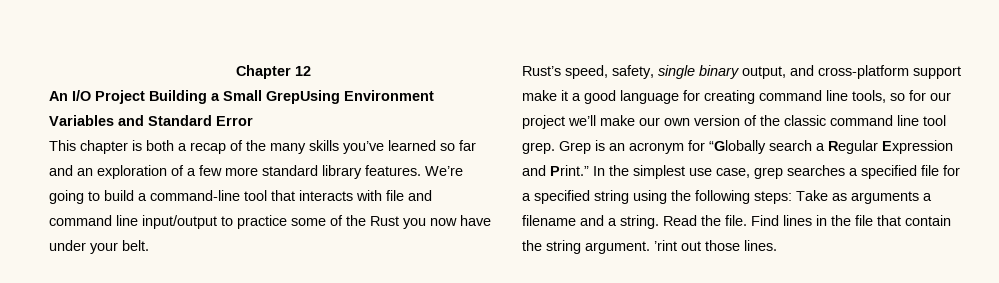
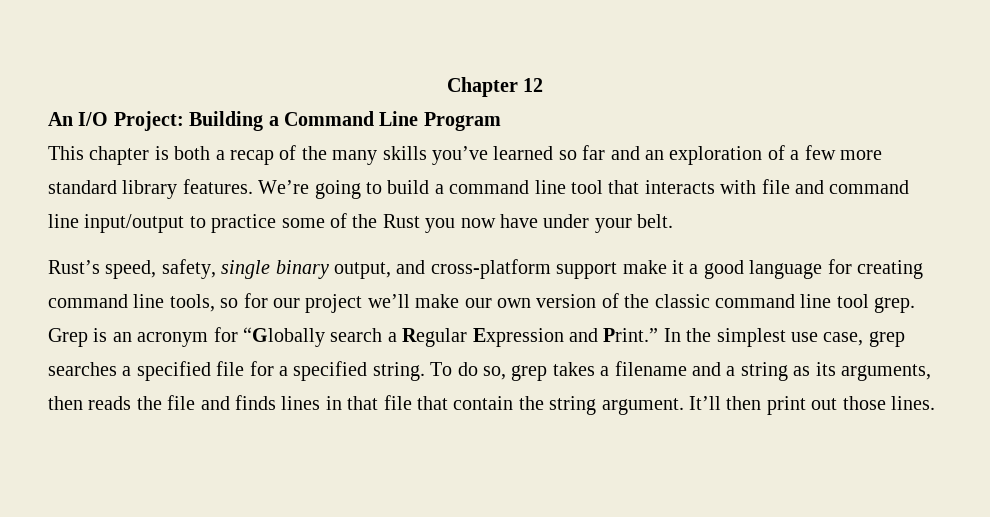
[95,90,145,104] Project -> [113,111,184,131] Project:
[223,90,434,104] [49,115,253,126] Small GrepUsing Environment Variables and Standard Error -> [284,111,501,131] Command Line Program
[150,190,240,201] command-line -> [449,180,566,194] command line
[594,190,932,204] [522,215,779,229] string using the following steps: Take as arguments a filename and a string. Read the file. Find -> [372,361,931,381] [48,395,276,410] string. To do so, grep takes a filename and a string as its arguments, then reads the file and finds
[831,215,851,226] the -> [347,396,379,410] that
[654,240,677,251] ’rint -> [688,396,806,415] It’ll then print

